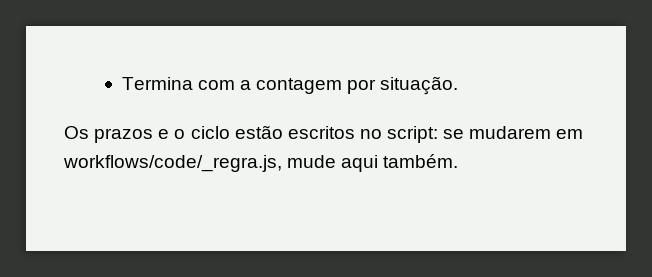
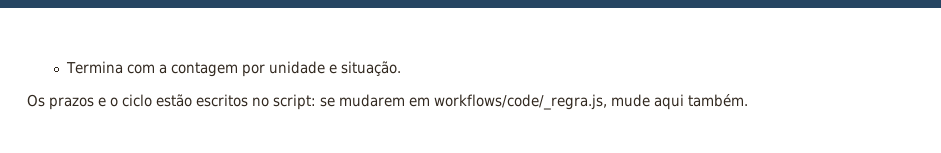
(377, 86) none -> [268,61,337,74] unidade e

